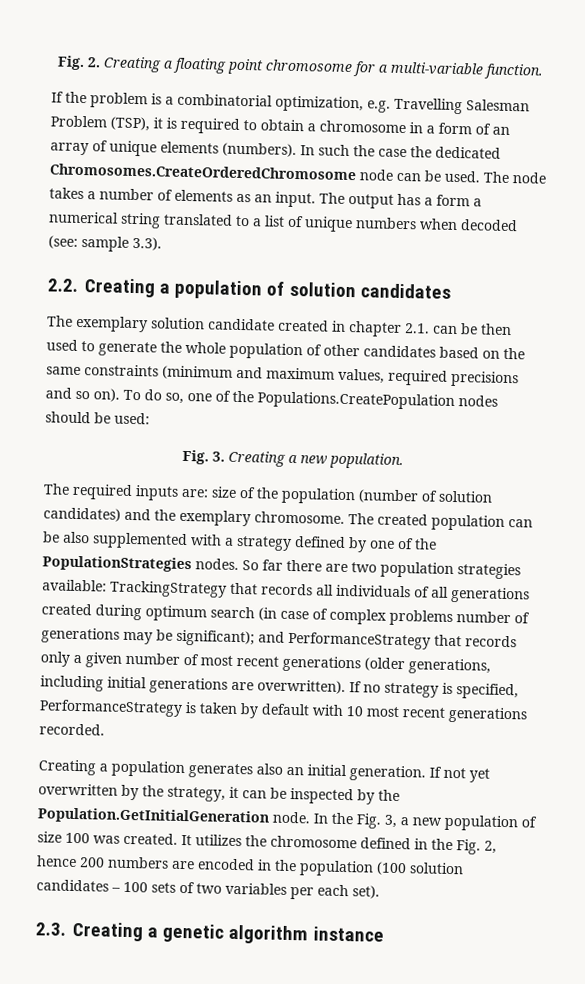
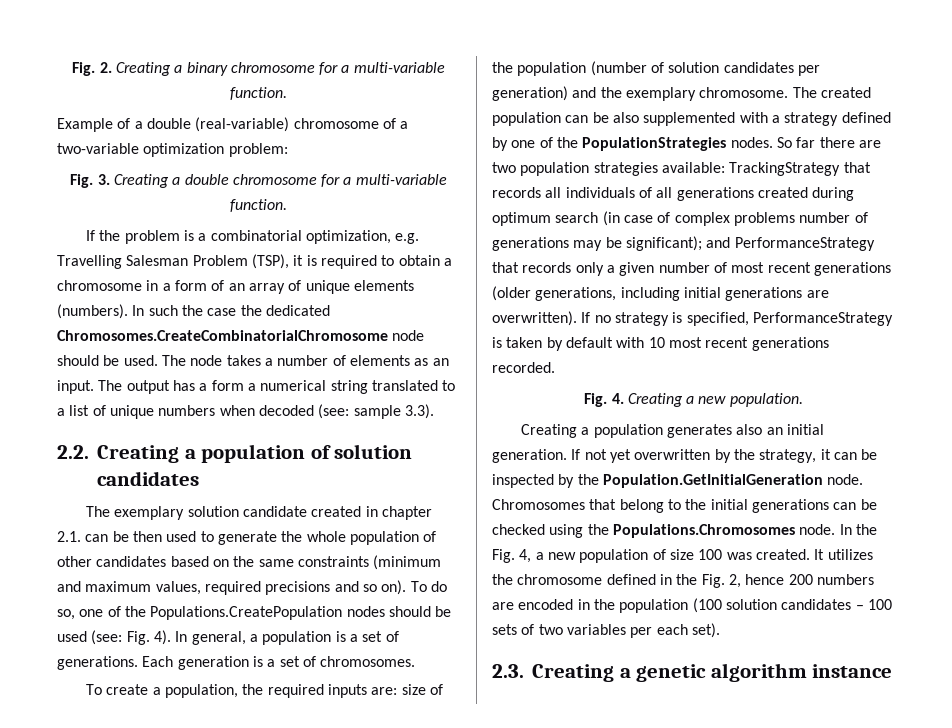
[173,57,264,75] floating point -> [186,62,445,76] [230,87,287,100] [57,117,409,132] [57,143,288,157] [70,174,229,188] binary chromosome for a multi-variable function. // Example of a double (real-variable) chromosome of a two-variable optimization problem: // Fig. 3. Creating a double
[49,163,421,182] Chromosomes.CreateOrderedChromosome node can -> [57,330,425,341] [57,355,99,366] Chromosomes.CreateCombinatorialChromosome node should
[114,412,150,425] [182,449,404,470] [43,483,70,495] used: // Fig. 3. Creating a new population. // The -> [57,630,399,645] [57,656,416,670] [86,684,264,698] used (see: Fig. 4). In general, a population is a set of generations. Each generation is a set of chromosomes. // To create a population, the
[43,507,121,522] candidates) -> [723,62,820,76] [492,86,568,101] candidates per generation)
(105, 729) none -> [584,393,803,407] // Fig. 4. Creating a new population.
(311, 817) none -> [492,499,877,513] [492,524,836,538] Chromosomes that belong to the initial generations can be checked using the Populations.Chromosomes node.
[384,814,397,829] 3, -> [519,549,532,563] 4,

